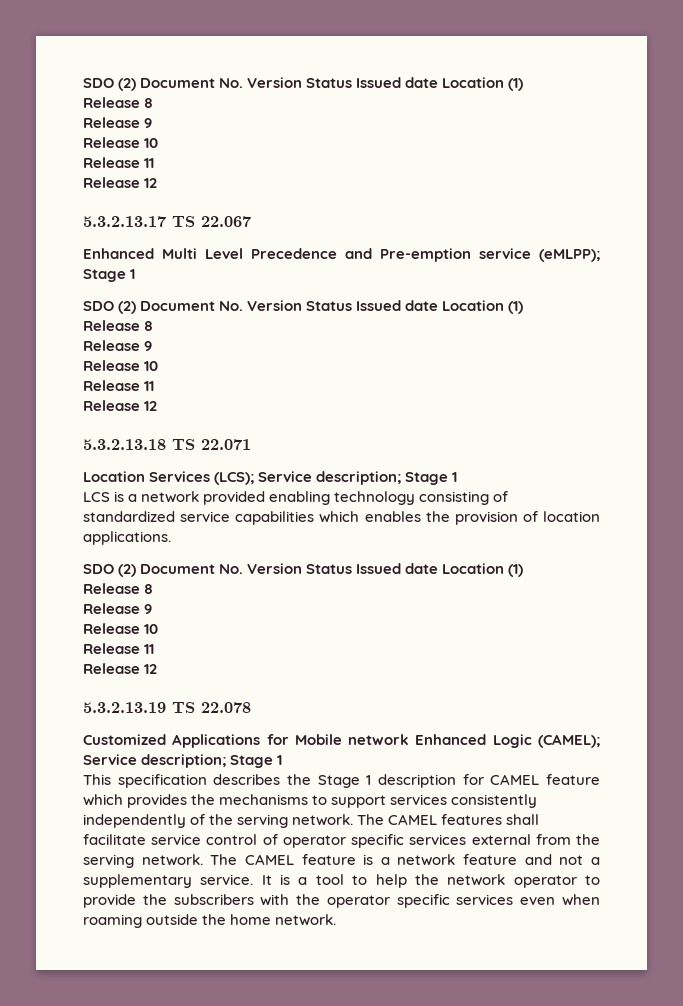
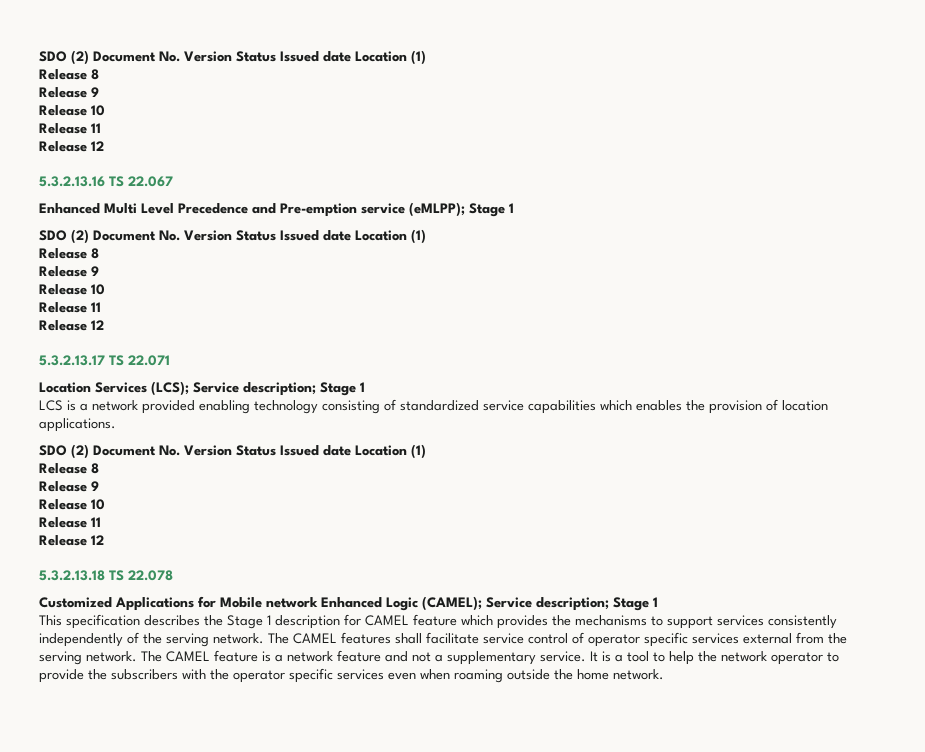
[83,216,166,227] 5.3.2.13.17 -> [39,176,105,187] 5.3.2.13.16
[83,439,166,450] 5.3.2.13.18 -> [39,355,105,366] 5.3.2.13.17
[83,702,166,713] 5.3.2.13.19 -> [39,570,105,581] 5.3.2.13.18

